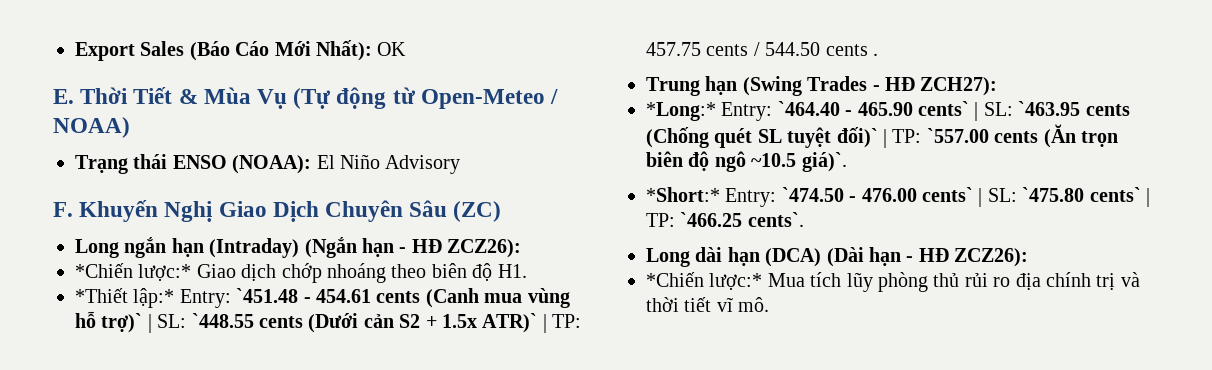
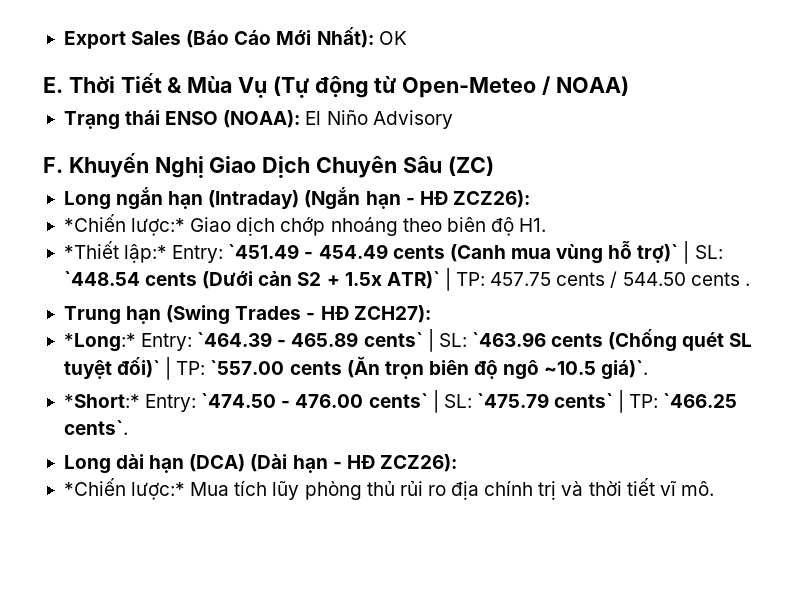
[236,288,371,303] `451.48 - 454.61 -> [228,244,388,259] `451.49 - 454.49
[191,313,254,328] `448.55 -> [63,271,140,286] `448.54
[777,101,1081,121] `464.40 - 465.90 cents` | SL: `463.95 -> [197,329,546,352] `464.39 - 465.89 cents` | SL: `463.96
[1022,187,1085,202] `475.80 -> [476,393,549,408] `475.79

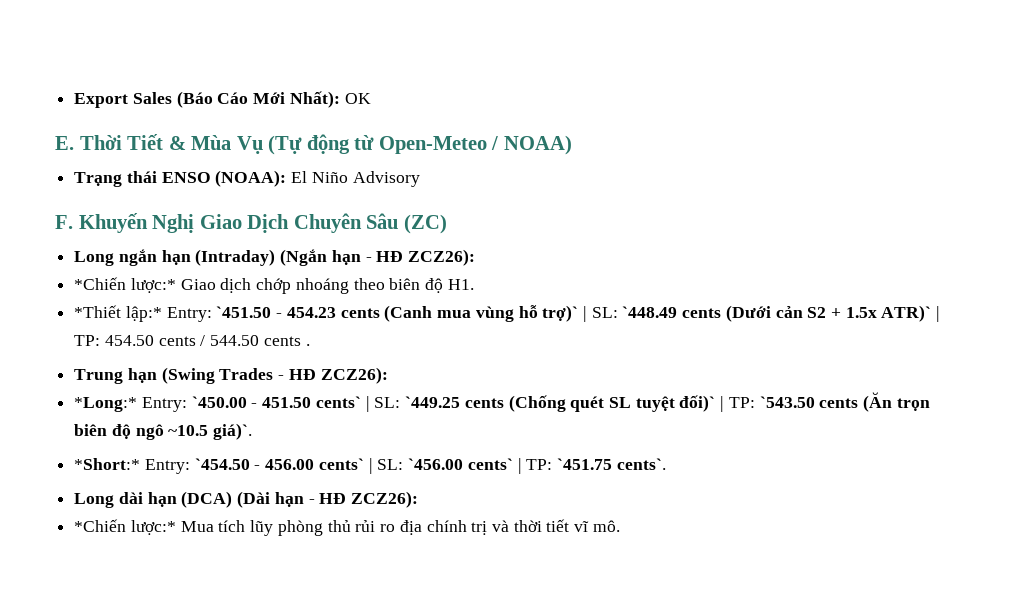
[228,244,388,259] `451.49 - 454.49 -> [216,306,336,318] `451.50 - 454.23
[63,271,140,286] `448.54 -> [622,306,678,318] `448.49
[490,272,552,286] 457.75 -> [104,335,154,346] 454.50
[353,305,431,323] ZCH27): -> [320,367,388,384] ZCZ26):
[197,329,546,352] `464.39 - 465.89 cents` | SL: `463.96 -> [191,396,461,412] `450.00 - 451.50 cents` | SL: `449.25
[210,360,285,375] `557.00 -> [759,396,815,408] `543.50
[201,390,549,413] `474.50 - 476.00 cents` | SL: `475.79 -> [194,458,464,474] `454.50 - 456.00 cents` | SL: `456.00
[663,393,738,408] `466.25 -> [556,458,612,470] `451.75

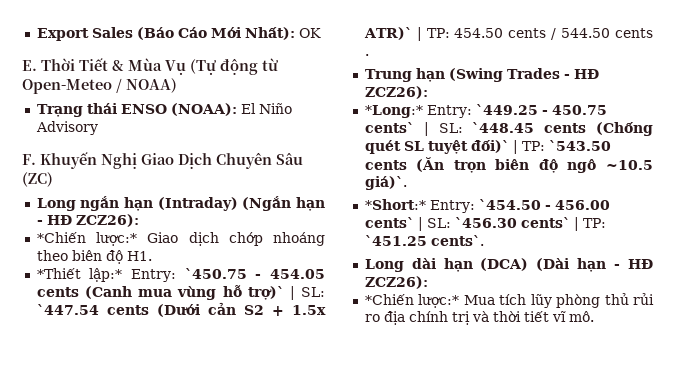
[216,306,336,318] `451.50 - 454.23 -> [184,268,325,279] `450.75 - 454.05
[622,306,678,318] `448.49 -> [36,304,99,315] `447.54
[191,396,461,412] `450.00 - 451.50 cents` | SL: `449.25 -> [475,104,607,115] [364,122,535,136] `449.25 - 450.75 cents` | SL: `448.45
[408,458,464,470] `456.00 -> [454,217,517,228] `456.30
[556,458,612,470] `451.75 -> [364,235,427,246] `451.25

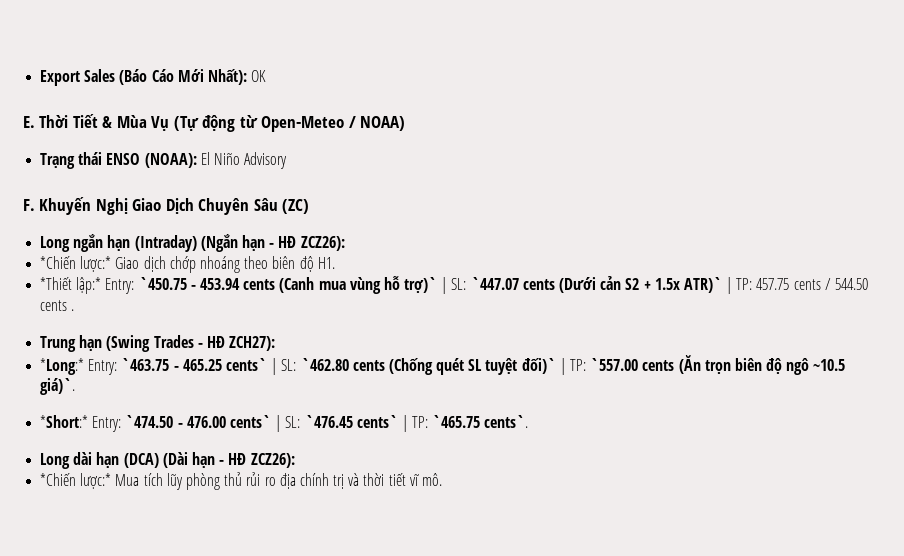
[270,269,325,279] 454.05 -> [199,278,240,290] 453.94
[36,304,99,315] `447.54 -> [470,277,519,290] `447.07
[454,28,504,38] 454.50 -> [756,278,790,290] 457.75
[364,86,428,99] ZCZ26): -> [229,336,276,351] ZCH27):
[475,104,607,115] [364,122,535,136] `449.25 - 450.75 cents` | SL: `448.45 -> [121,358,349,375] `463.75 - 465.25 cents` | SL: `462.80
[548,140,611,151] `543.50 -> [590,358,639,371] `557.00
[478,199,610,210] [364,217,517,231] `454.50 - 456.00 cents` | SL: `456.30 -> [125,415,353,432] `474.50 - 476.00 cents` | SL: `476.45
[364,235,427,246] `451.25 -> [432,415,481,428] `465.75

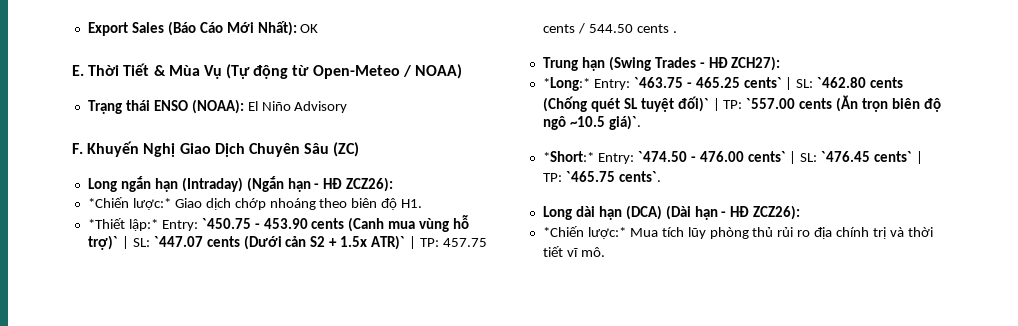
[199,278,240,290] 453.94 -> [263,218,308,229] 453.90

